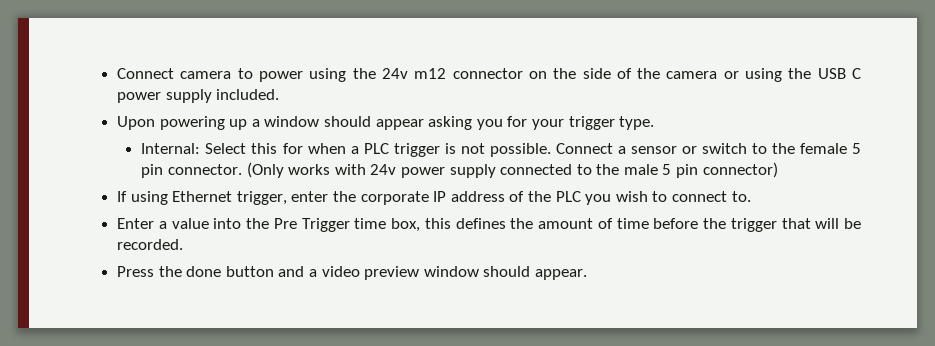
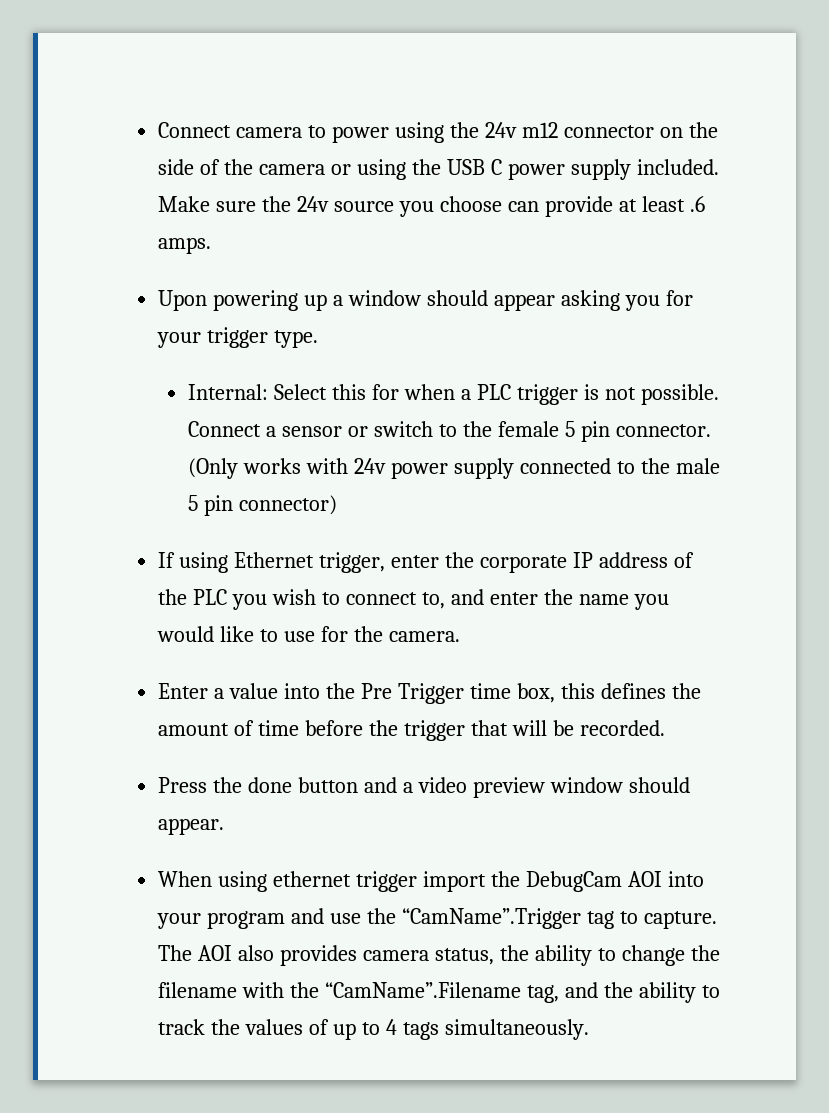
(280, 94) none -> [158,196,705,217] [158,237,212,254] Make sure the 24v source you choose can provide at least .6 amps.
[731,191,751,202] to. -> [421,589,669,610] [157,626,460,642] to, and enter the name you would like to use for the camera.
(587, 274) none -> [158,871,704,892] [157,908,717,929] [158,945,720,966] [158,982,720,1003] [158,1019,589,1040] // When using ethernet trigger import the DebugCam AOI into your program and use the “CamName”.Trigger tag to capture. The AOI also provides camera status, the ability to change the filename with the “CamName”.Filename tag, and the ability to track the values of up to 4 tags simultaneously.

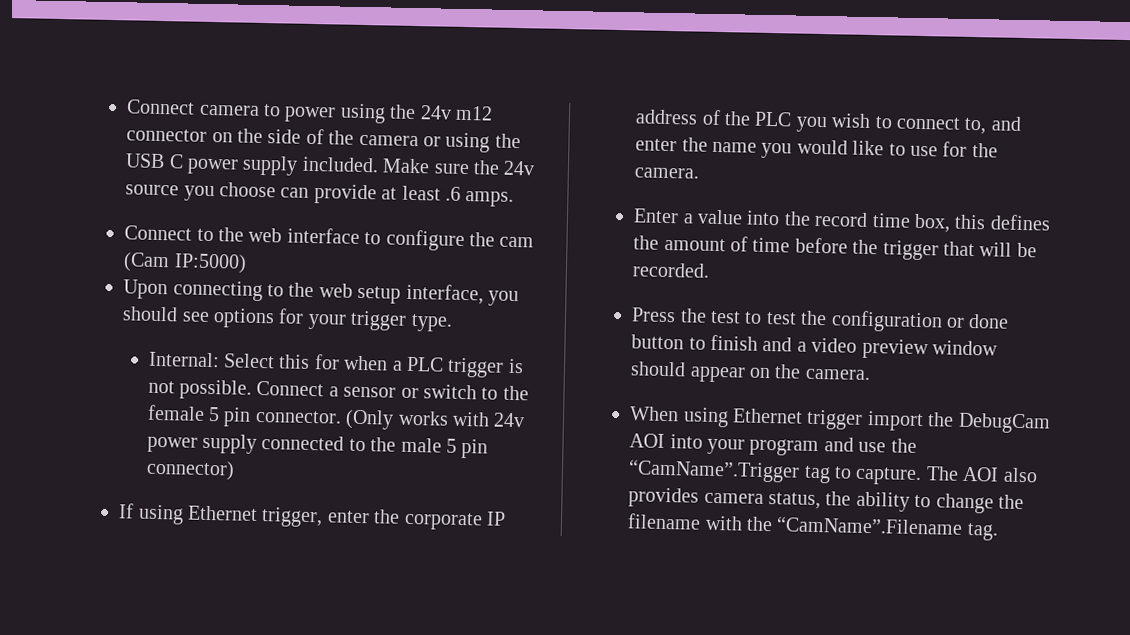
[158,290,660,311] Upon powering up a window should appear asking you -> [124,225,535,252] [123,252,247,274] [123,279,520,307] [122,306,276,329] Connect to the web interface to configure the cam (Cam IP:5000) // Upon connecting to the web setup interface, you should see options
[360,683,464,704] Pre Trigger -> [814,211,869,227] record
[248,777,358,793] done button -> [710,310,1010,333] [631,334,759,351] test to test the configuration or done button to finish
[158,818,225,835] appear. -> [689,364,871,383] appear on the camera.
[273,871,352,887] ethernet -> [732,408,804,424] Ethernet
[526,982,720,1003] [158,1019,589,1040] tag, and the ability to track the values of up to 4 tags simultaneously. -> [966,522,999,541] tag.

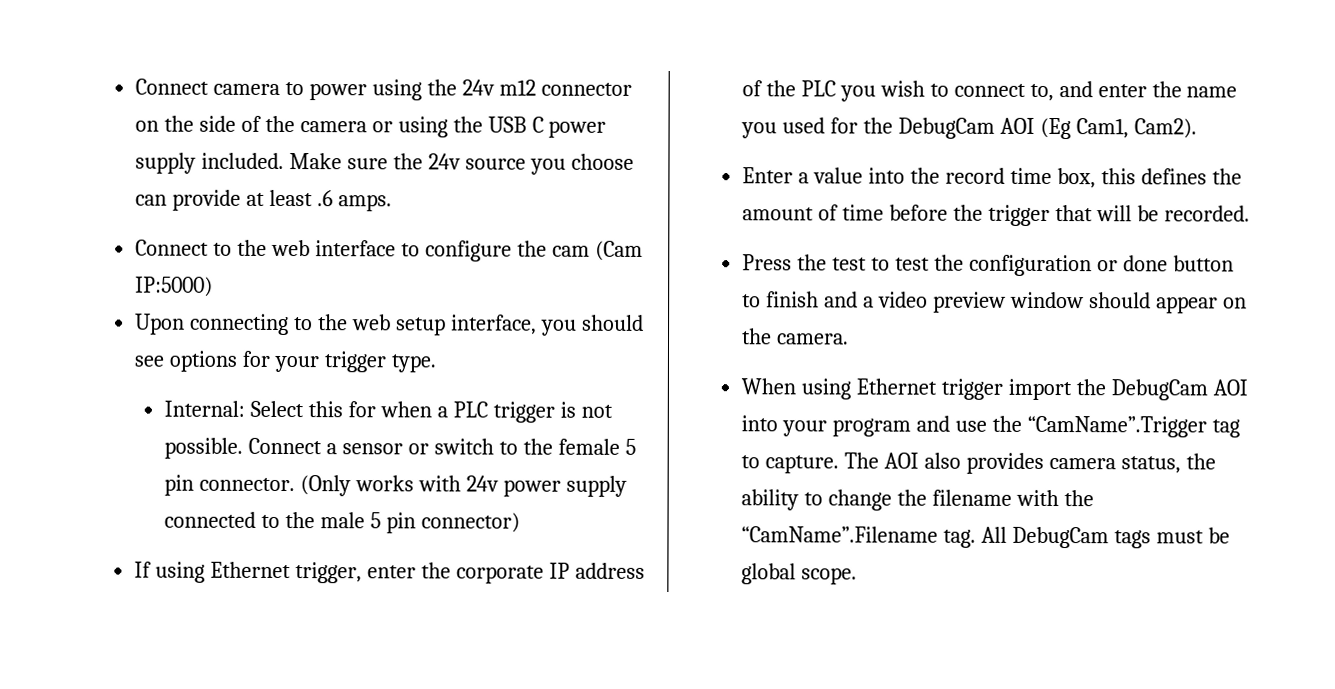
[796,139,998,158] [634,167,700,179] would like to use for the camera. -> [782,117,1197,140] used for the DebugCam AOI (Eg Cam1, Cam2).
(999, 531) none -> [981,526,1230,549] [741,563,858,585] All DebugCam tags must be global scope.

